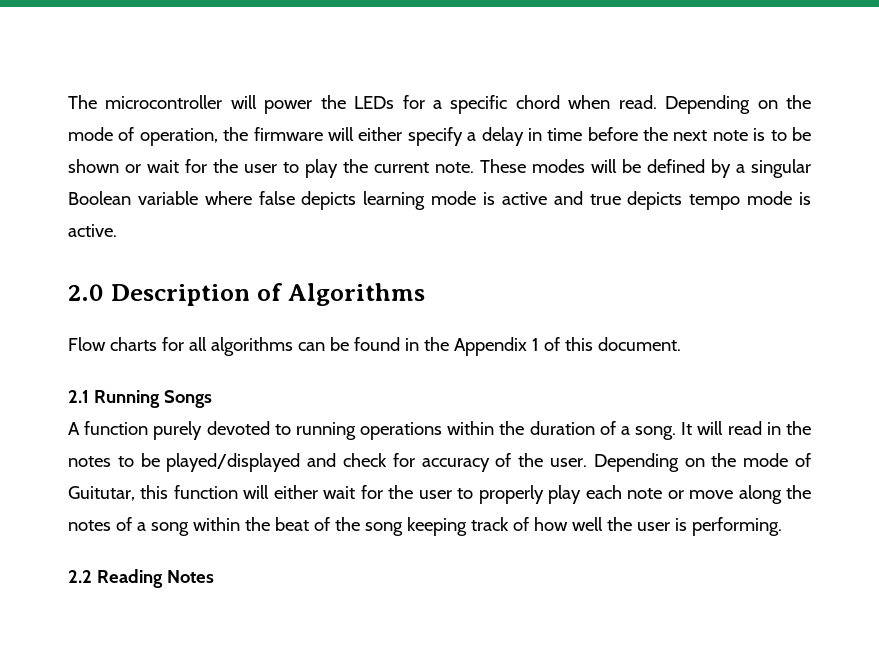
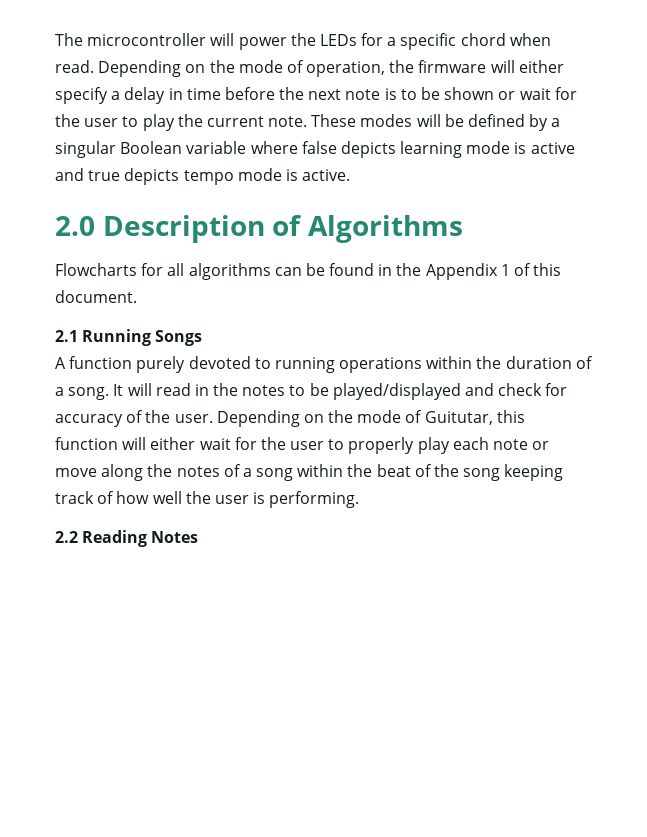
[68,337,157,351] Flow charts -> [55,263,137,276] Flowcharts

